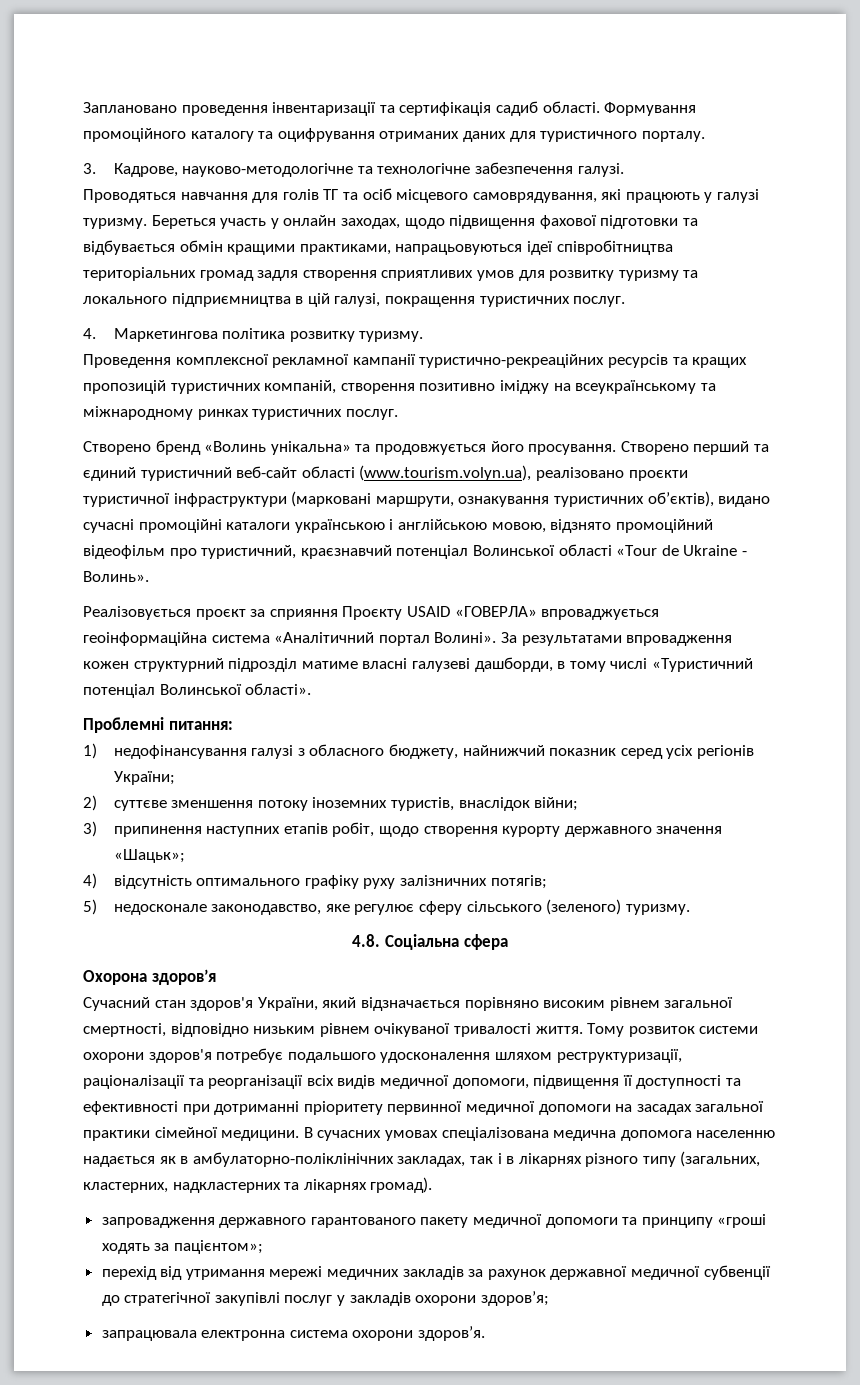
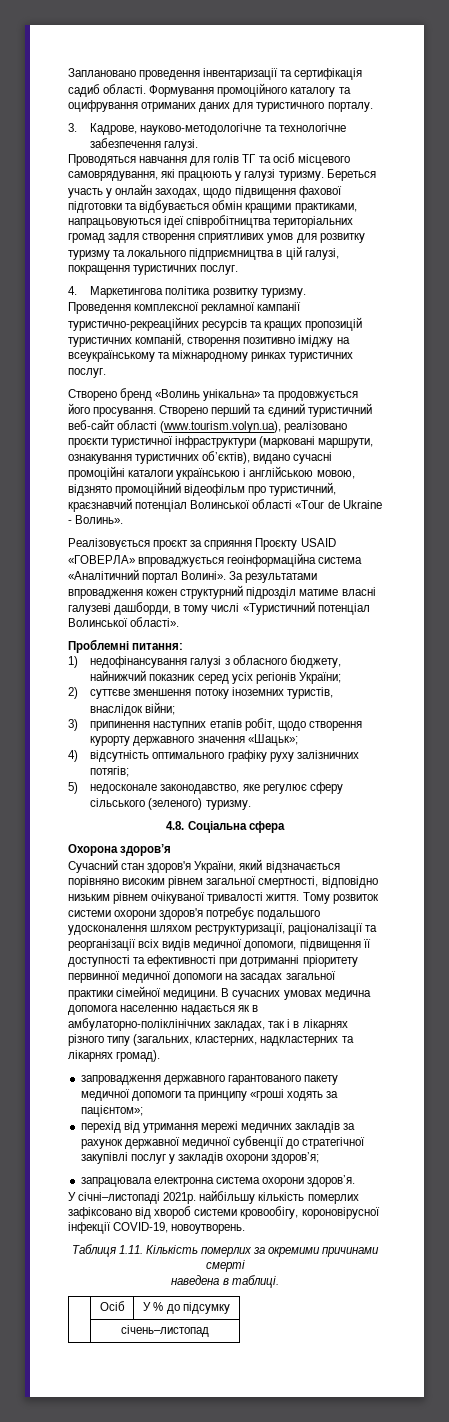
[441,1127,549,1141] спеціалізована -> (322, 995) none
(486, 1333) none -> [68,1190,359,1204] [68,1206,380,1219] [68,1222,246,1234] [71,1244,380,1257] [205,1260,245,1272] [171,1275,279,1288] [99,1301,125,1311] [143,1302,230,1314] [121,1325,209,1337] // У січні–листопаді 2021р. найбільшу кількість померлих зафіксовано від хвороб системи кровообігу, короновірусної інфекції COVID-19, новоутворень. // Таблиця 1.11. Кількість померлих за окремими причинами смерті // наведена в таблиці. // | Осіб | У % до підсумку // | січень–листопад

